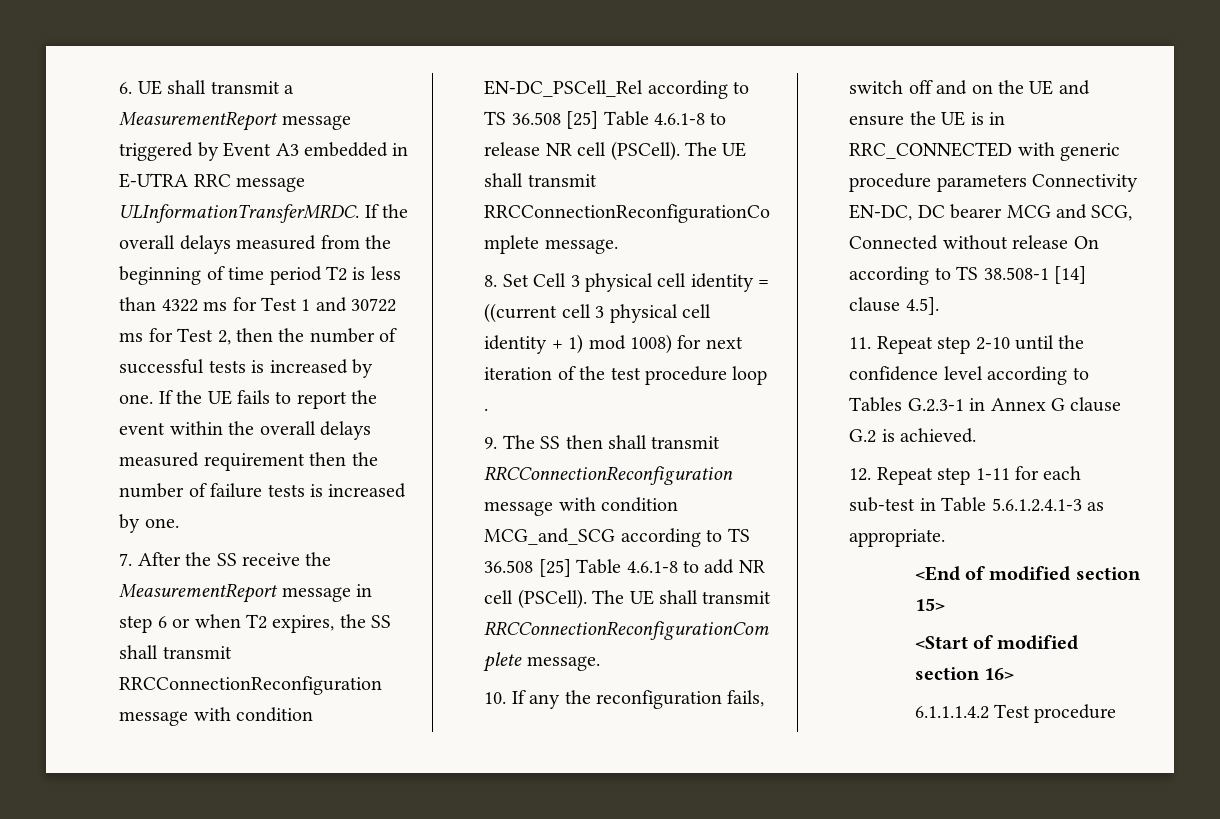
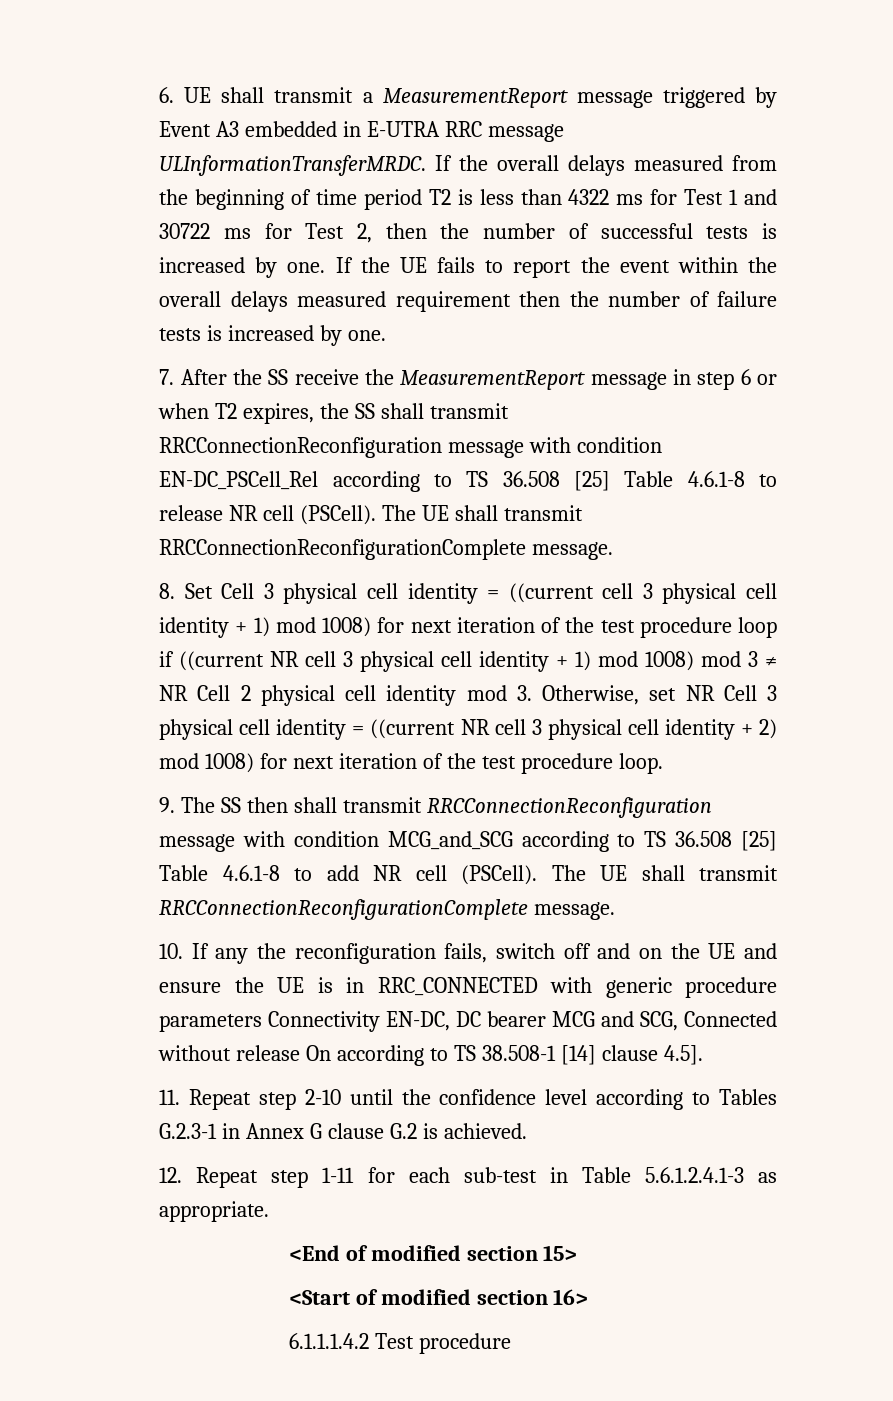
[484,408,489,411] . -> [159,651,777,672] [159,685,777,706] [159,719,778,740] [159,753,663,774] if ((current NR cell 3 physical cell identity + 1) mod 1008) mod 3 ≠ NR Cell 2 physical cell identity mod 3. Otherwise, set NR Cell 3 physical cell identity = ((current NR cell 3 physical cell identity + 2) mod 1008) for next iteration of the test procedure loop.

